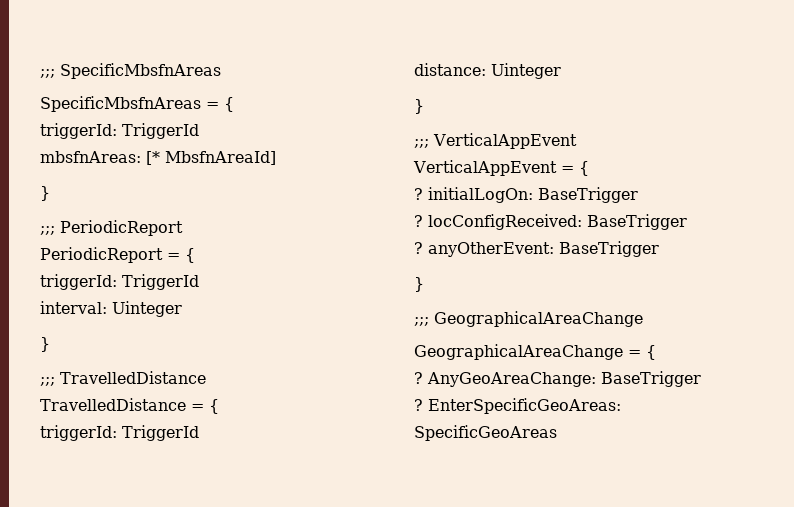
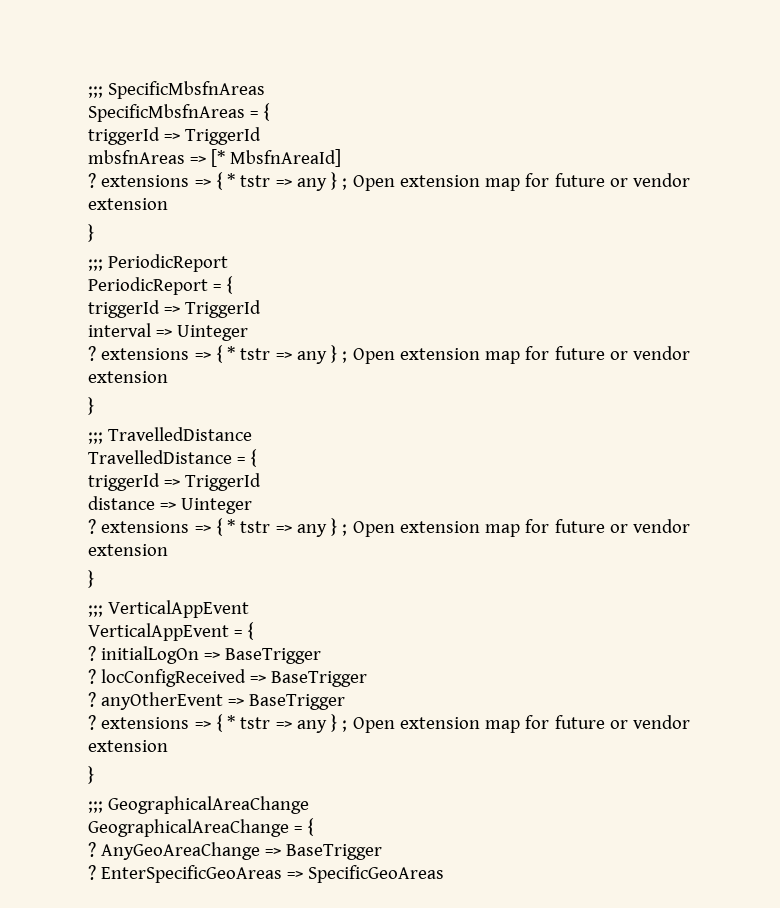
[40,123,199,139] [40,151,141,163] triggerId: TriggerId // mbsfnAreas: -> [88,127,261,145] [88,150,206,164] triggerId => TriggerId // mbsfnAreas =>
(276, 158) none -> [88,172,690,191] [88,198,168,210] // ? extensions => { * tstr => any } ; Open extension map for future or vendor extension
[40,274,199,290] [40,301,182,317] triggerId: TriggerId // interval: Uinteger -> [88,300,261,318] [88,323,248,341] [88,345,690,364] [88,371,168,383] triggerId => TriggerId // interval => Uinteger // ? extensions => { * tstr => any } ; Open extension map for future or vendor extension
[40,425,199,441] [414,63,561,79] triggerId: TriggerId // distance: Uinteger -> [88,473,261,491] [88,496,252,514] [88,518,690,537] [88,544,168,556] triggerId => TriggerId // distance => Uinteger // ? extensions => { * tstr => any } ; Open extension map for future or vendor extension
[428,187,638,203] [414,214,687,230] [414,241,659,257] initialLogOn: BaseTrigger // ? locConfigReceived: BaseTrigger // ? anyOtherEvent: BaseTrigger -> [100,646,321,664] [88,669,367,687] [88,692,345,710] [88,714,690,733] [88,740,168,752] initialLogOn => BaseTrigger // ? locConfigReceived => BaseTrigger // ? anyOtherEvent => BaseTrigger // ? extensions => { * tstr => any } ; Open extension map for future or vendor extension
[427,371,701,387] [414,398,621,414] AnyGeoAreaChange: BaseTrigger // ? EnterSpecificGeoAreas: -> [100,842,382,860] [88,865,303,883] AnyGeoAreaChange => BaseTrigger // ? EnterSpecificGeoAreas =>

